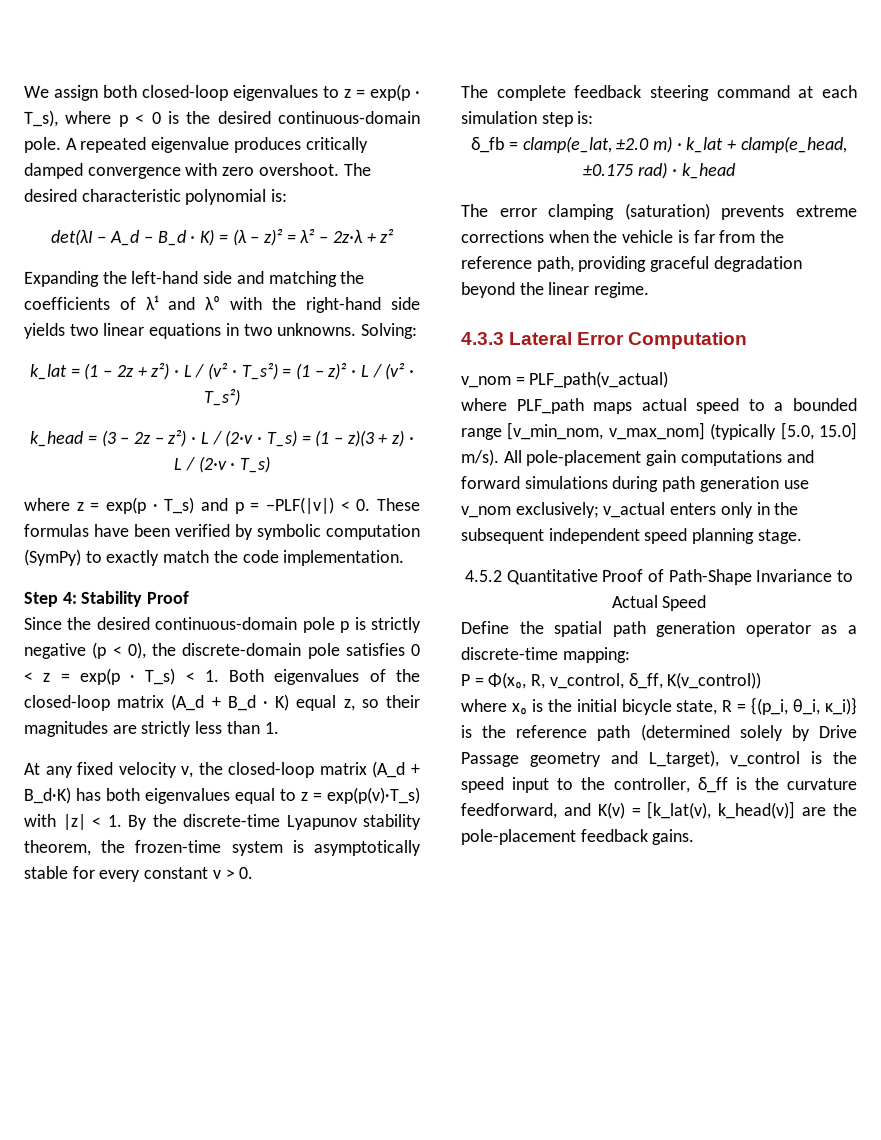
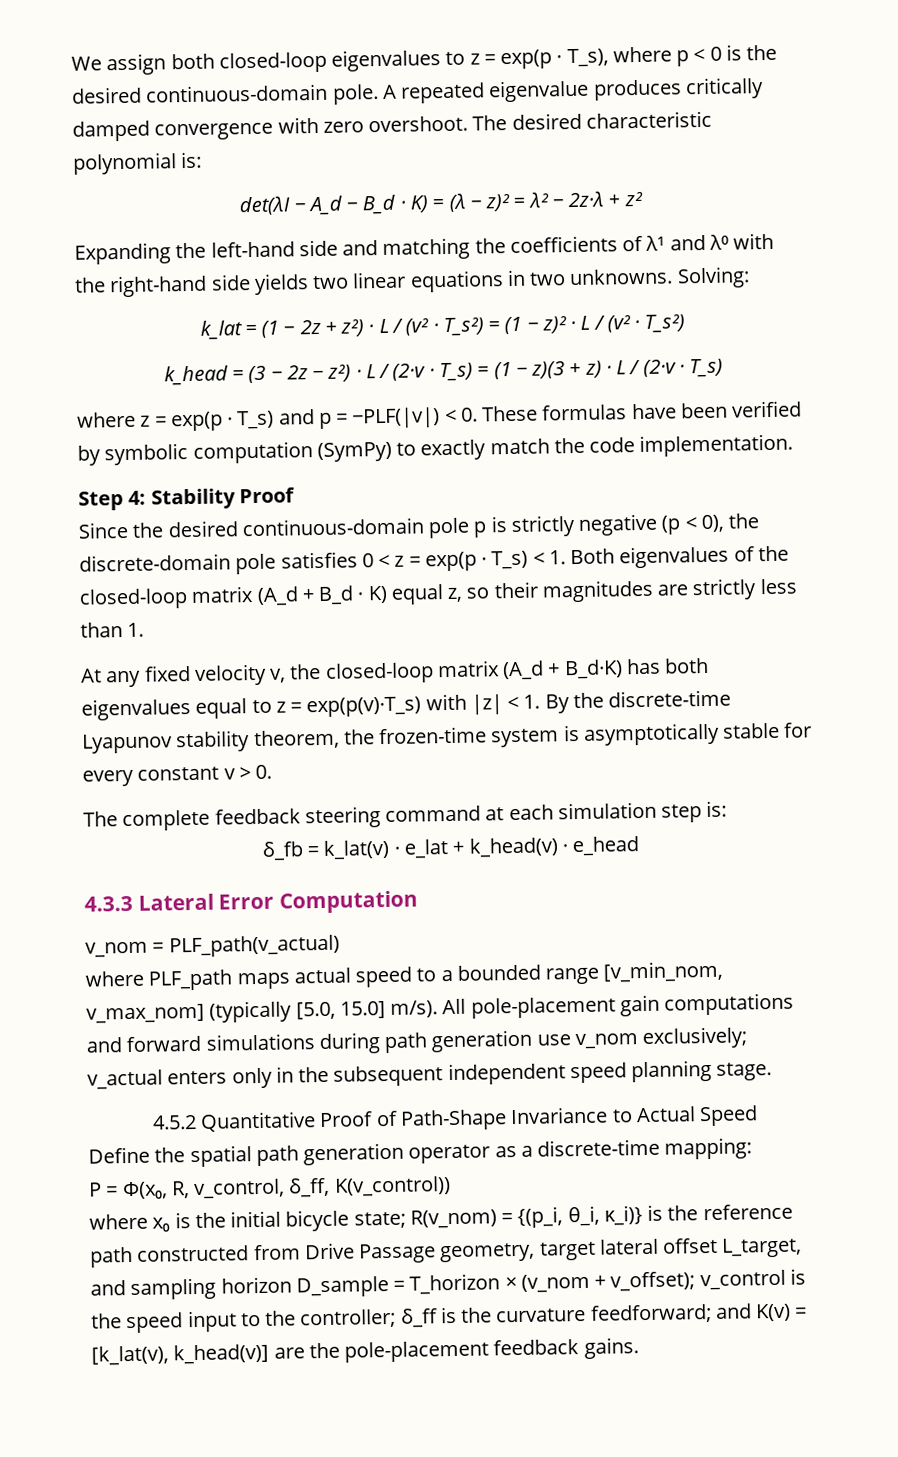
[522,136,848,154] [583,162,736,180] [461,203,858,221] [461,230,786,244] [461,256,803,273] [461,282,651,299] clamp(e_lat, ±2.0 m) · k_lat + clamp(e_head, ±0.175 rad) · k_head // The error clamping (saturation) prevents extreme corrections when the vehicle is far from the reference path, providing graceful degradation beyond the linear regime. -> [323,836,640,860] k_lat(v) · e_lat + k_head(v) · e_head
[675,700,733,716] state, R -> [353,1209,497,1229] state; R(v_nom)
[639,724,857,742] [460,750,719,768] (determined solely by Drive Passage geometry and L_target), -> [137,1237,803,1264] [90,1271,696,1301] constructed from Drive Passage geometry, target lateral offset L_target, and sampling horizon D_sample = T_horizon × (v_nom + v_offset);
[612,777,690,794] controller, -> [300,1308,397,1329] controller;
[460,803,557,820] feedforward, -> [589,1304,712,1324] feedforward;

